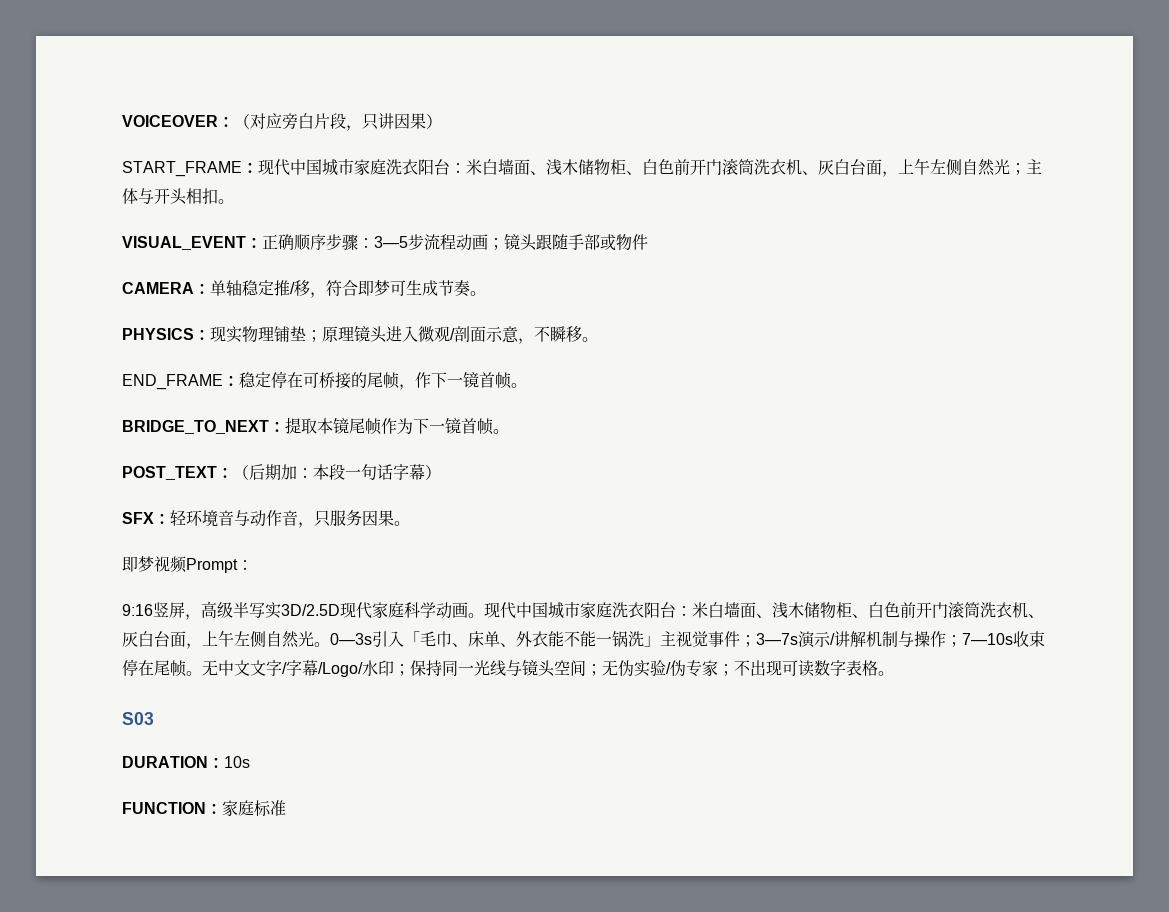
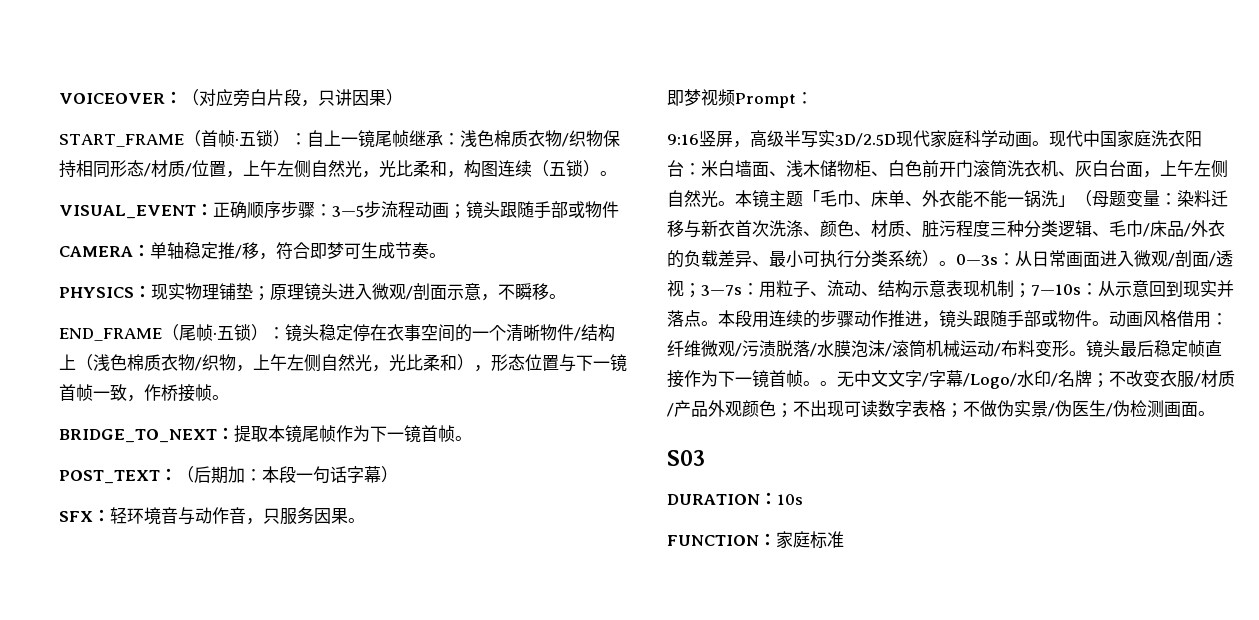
[242,158,1042,177] [122,188,218,205] ：现代中国城市家庭洗衣阳台：米白墙面、浅木储物柜、白色前开门滚筒洗衣机、灰白台面，上午左侧自然光；主体与开头相扣 -> [183,130,620,148] [59,160,600,178] （首帧·五锁）：自上一镜尾帧继承：浅色棉质衣物/织物保持相同形态/材质/位置，上午左侧自然光，光比柔和，构图连续（五锁）
[223,371,495,390] ：稳定停在可桥接的尾帧，作下一镜首 -> [162,324,615,342] [59,354,627,372] [59,384,195,402] （尾帧·五锁）：镜头稳定停在衣事空间的一个清晰物件/结构上（浅色棉质衣物/织物，上午左侧自然光，光比柔和），形态位置与下一镜首帧一致，作桥接
[548,602,580,619] 城市 -> (1117, 139) none
[330,631,404,648] 0—3s引入 -> [735,190,803,208] 本镜主题
[660,631,1045,648] [122,659,187,677] 主视觉事件；3—7s演示/讲解机制与操作；7—10s收束停在尾帧 -> [1075,190,1228,208] [667,220,1225,238] [667,250,1233,268] [667,280,1234,298] [667,310,1228,328] [667,340,1222,358] [667,370,820,388] （母题变量：染料迁移与新衣首次洗涤、颜色、材质、脏污程度三种分类逻辑、毛巾/床品/外衣的负载差异、最小可执行分类系统）。0—3s：从日常画面进入微观/剖面/透视；3—7s：用粒子、流动、结构示意表现机制；7—10s：从示意回到现实并落点。本段用连续的步骤动作推进，镜头跟随手部或物件。动画风格借用：纤维微观/污渍脱落/水膜泡沫/滚筒机械运动/布料变形。镜头最后稳定帧直接作为下一镜首帧。
[394,659,718,677] ；保持同一光线与镜头空间；无伪实验/伪专家 -> [1051,370,1235,388] [667,400,776,417] /名牌；不改变衣服/材质/产品外观颜色
(878, 668) none -> [946,400,1198,418] ；不做伪实景/伪医生/伪检测画面

